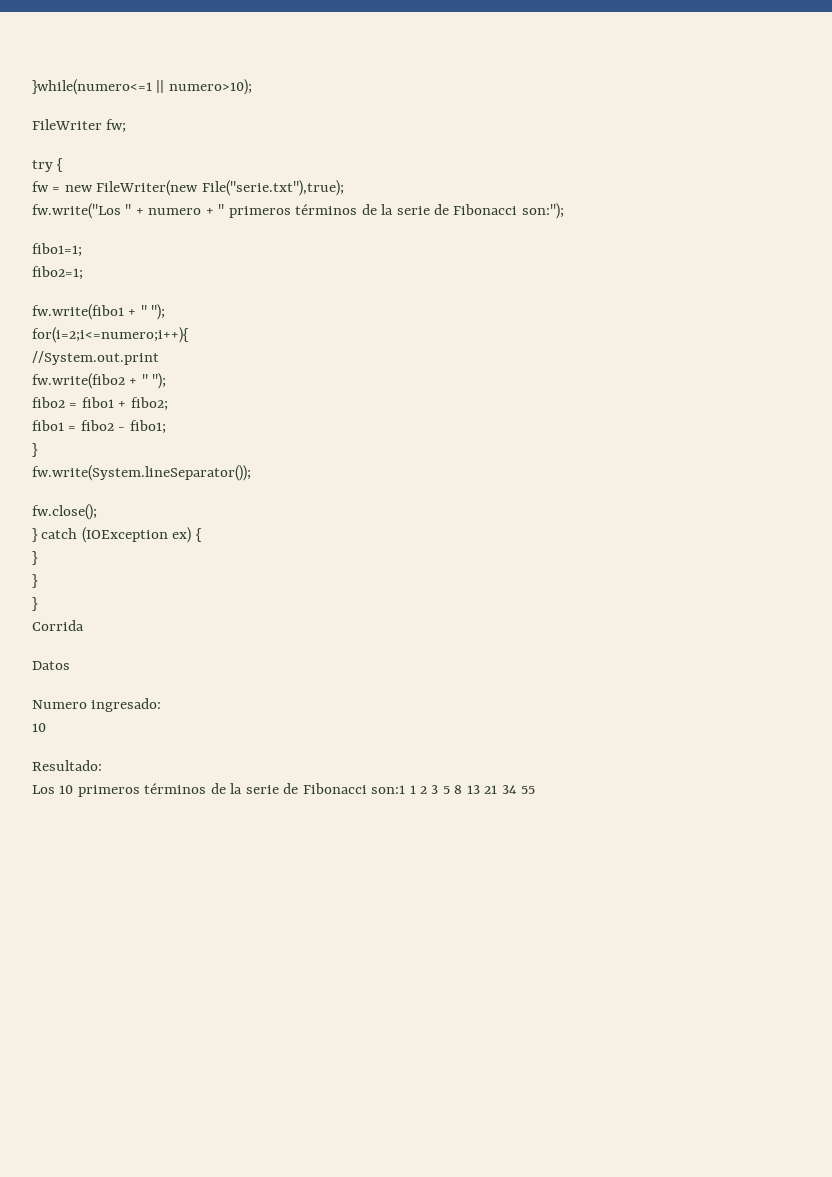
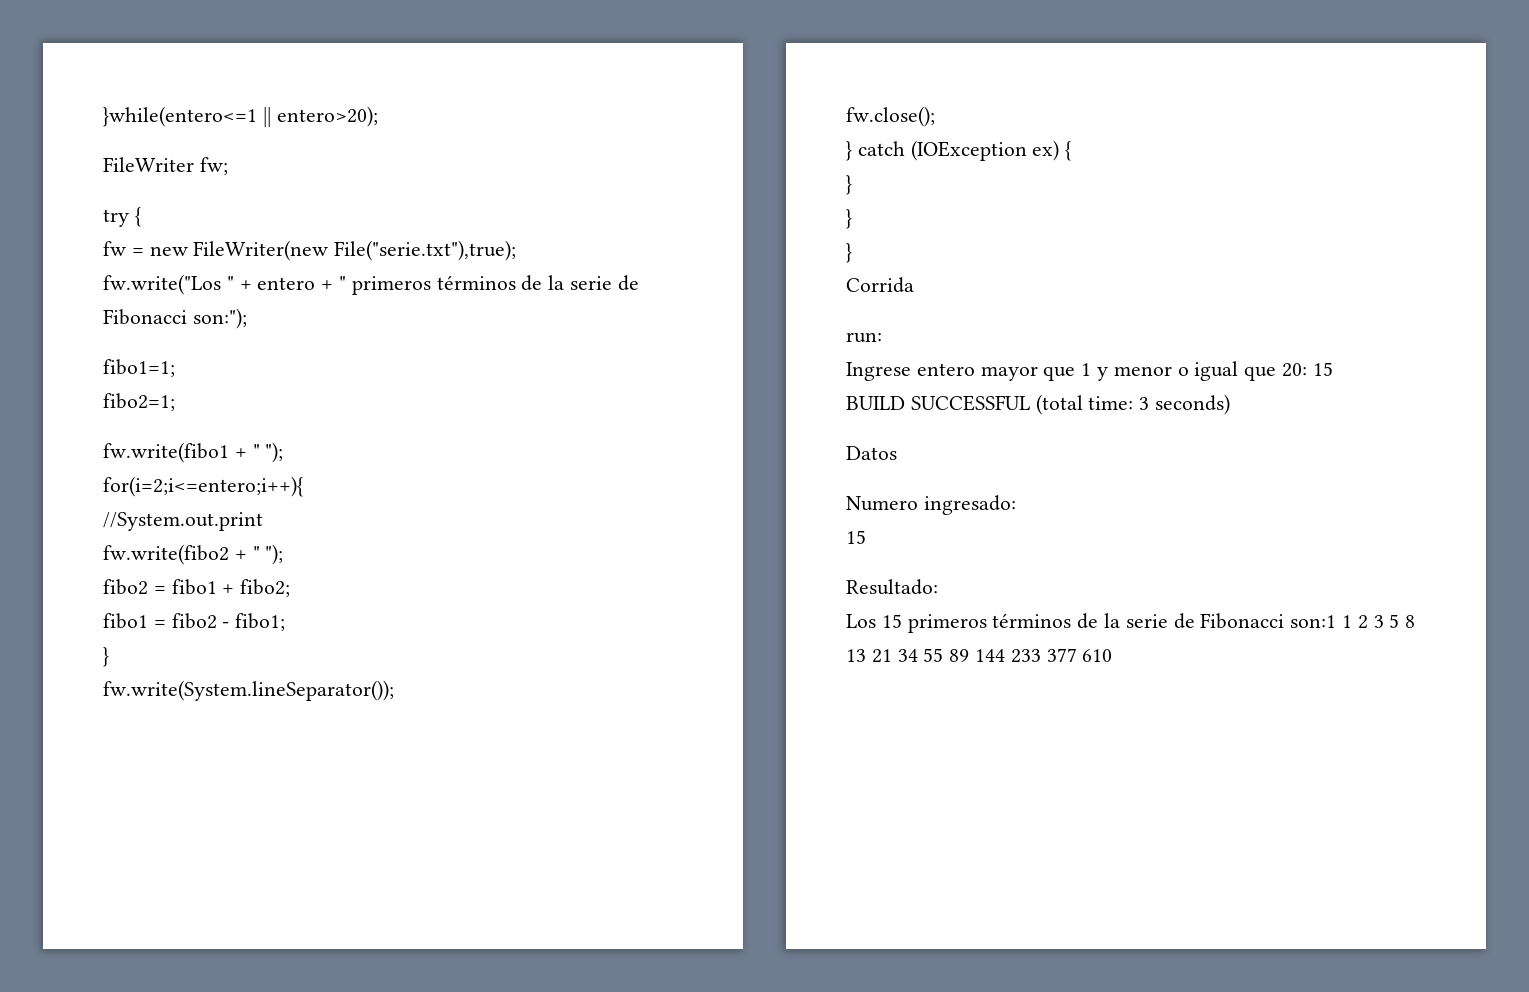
[32,79,252,95] }while(numero<=1 || numero>10); -> [103,106,378,127] }while(entero<=1 || entero>20);
[148,208,202,215] numero -> [257,277,316,290] entero
[32,327,189,343] for(i=2;i<=numero;i++){ -> [103,476,303,497] for(i=2;i<=entero;i++){
(84, 625) none -> [846,332,882,343] [846,361,1333,381] [846,394,1231,415] // run: // Ingrese entero mayor que 1 y menor o igual que 20: 15 // BUILD SUCCESSFUL (total time: 3 seconds)
[32,723,46,732] 10 -> [846,530,866,544] 15
[59,785,74,794] 10 -> [881,614,902,628] 15
(536, 790) none -> [949,648,1113,663] 89 144 233 377 610

